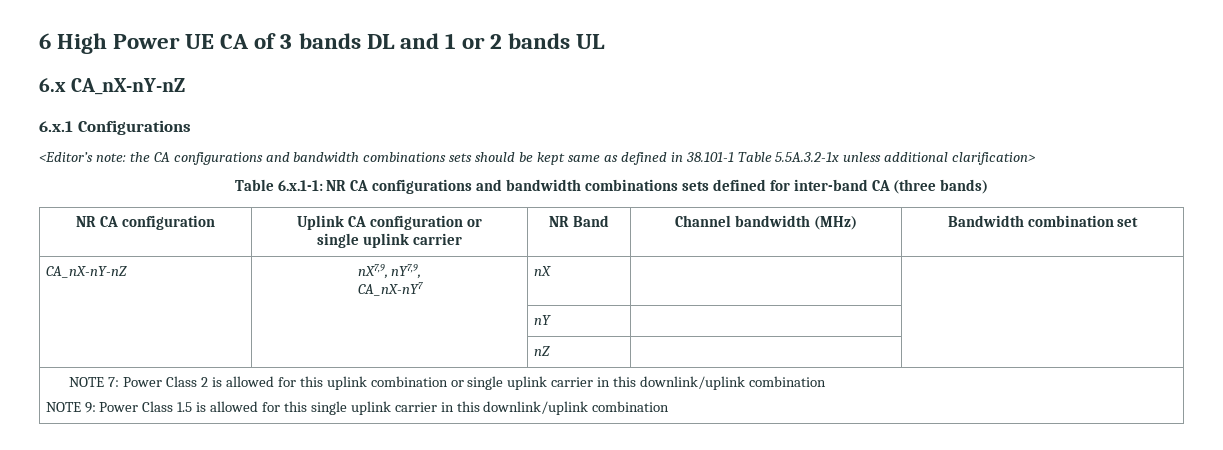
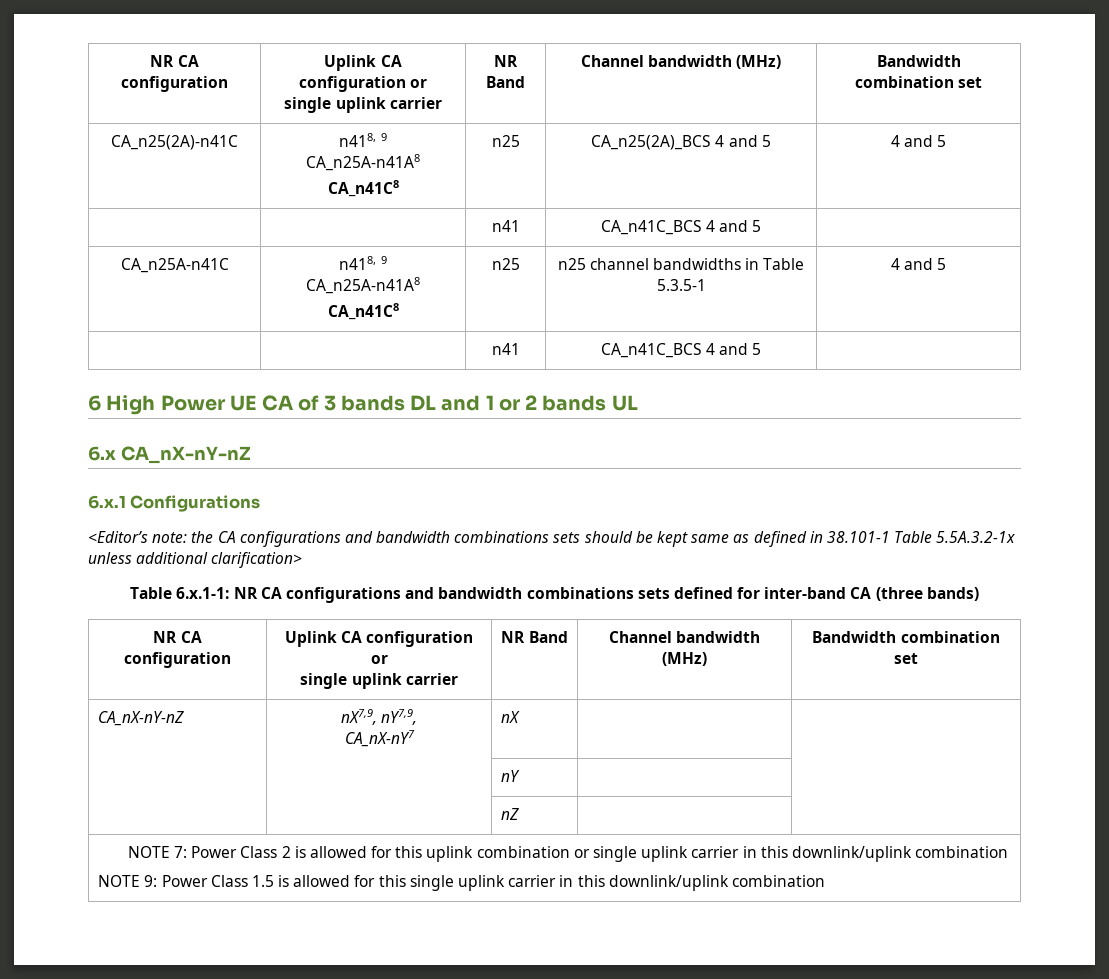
(39, 41) none -> [150,55,199,67] [121,76,228,92] [324,55,402,71] [298,76,428,92] [284,97,442,113] [494,55,518,67] [486,76,525,88] [580,55,782,69] [876,55,961,67] [854,76,983,88] [111,135,238,150] [339,133,387,147] [306,154,420,171] [327,180,399,197] [491,135,520,147] [591,135,771,150] [890,135,947,147] [491,220,520,232] [600,220,762,235] [120,258,229,273] [339,256,387,270] [306,277,420,294] [327,303,399,320] [491,258,520,270] [557,258,805,270] [656,279,706,291] [890,258,947,270] [491,343,520,355] [600,343,762,358] NR CA configuration | Uplink CA configuration or // single uplink carrier | NR Band | Channel bandwidth (MHz) | Bandwidth combination set // CA_n25(2A)-n41C | n418, 9 // CA_n25A-n41A8 // CA_n41C8 | n25 | CA_n25(2A)_BCS 4 and 5 | 4 and 5 // | | n41 | CA_n41C_BCS 4 and 5 | // CA_n25A-n41C | n418, 9 // CA_n25A-n41A8 // CA_n41C8 | n25 | n25 channel bandwidths in Table 5.3.5-1 | 4 and 5 // | | n41 | CA_n41C_BCS 4 and 5 | //

